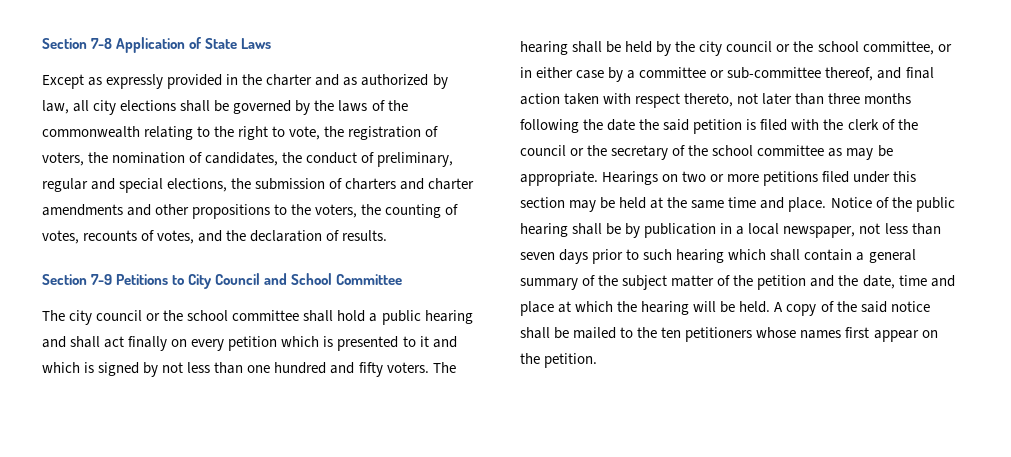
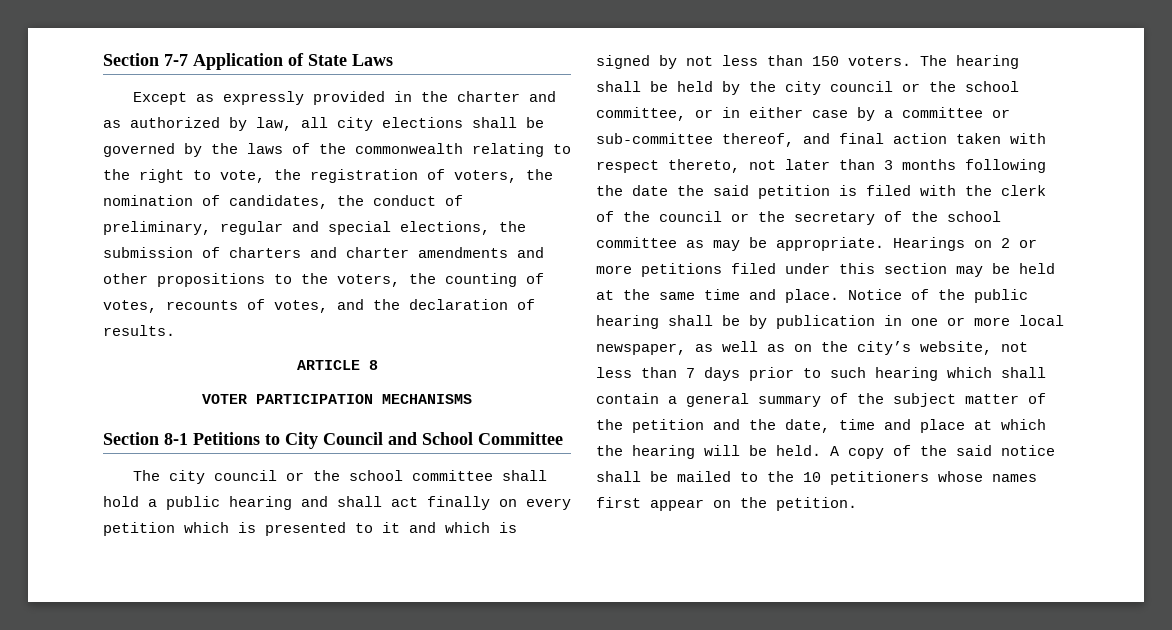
[42,38,113,49] Section 7-8 -> [103,53,188,66] Section 7-7
[42,274,113,285] // Section 7-9 -> [296,360,378,370] [202,394,472,404] [103,432,188,445] // ARTICLE 8 // VOTER PARTICIPATION MECHANISMS // Section 8-1
[247,362,383,377] one hundred and fifty -> [812,56,839,66] 150
[828,93,861,104] three -> [884,160,893,170] 3
[682,171,707,182] two -> [1001,238,1010,248] 2
[736,223,941,238] [520,252,555,260] a local newspaper, not less than seven -> [911,315,1064,326] [596,341,1028,355] [596,367,695,378] one or more local newspaper, as well as on the city’s website, not less than 7
[661,327,682,338] ten -> [803,472,821,482] 10

